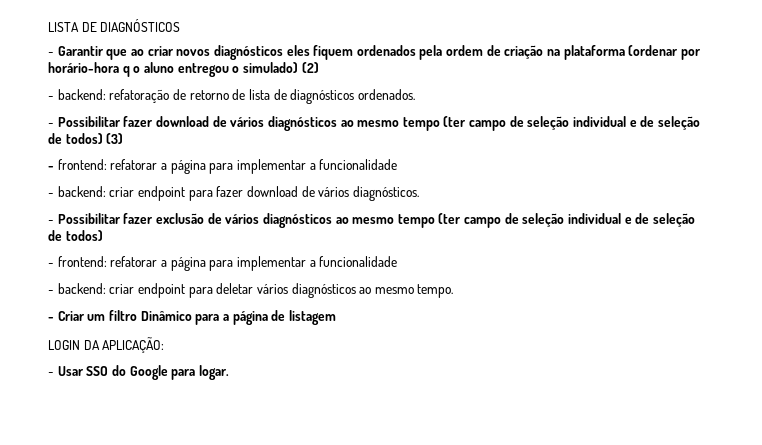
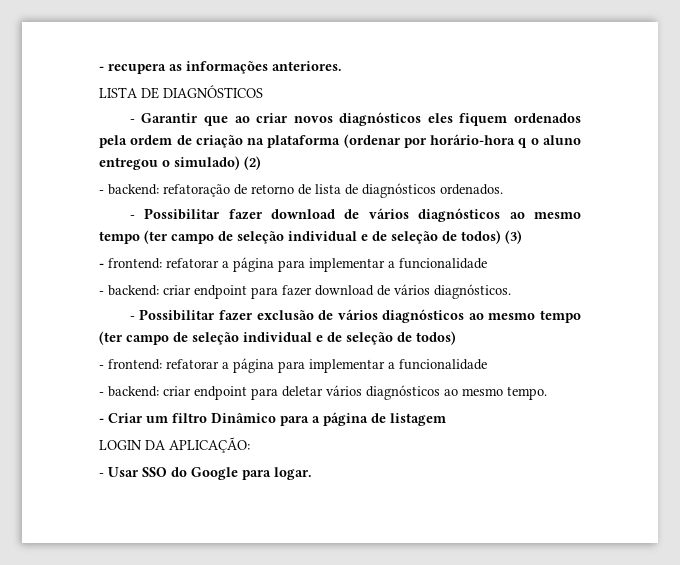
(48, 27) none -> [99,61,342,74] - recupera as informações anteriores. //

